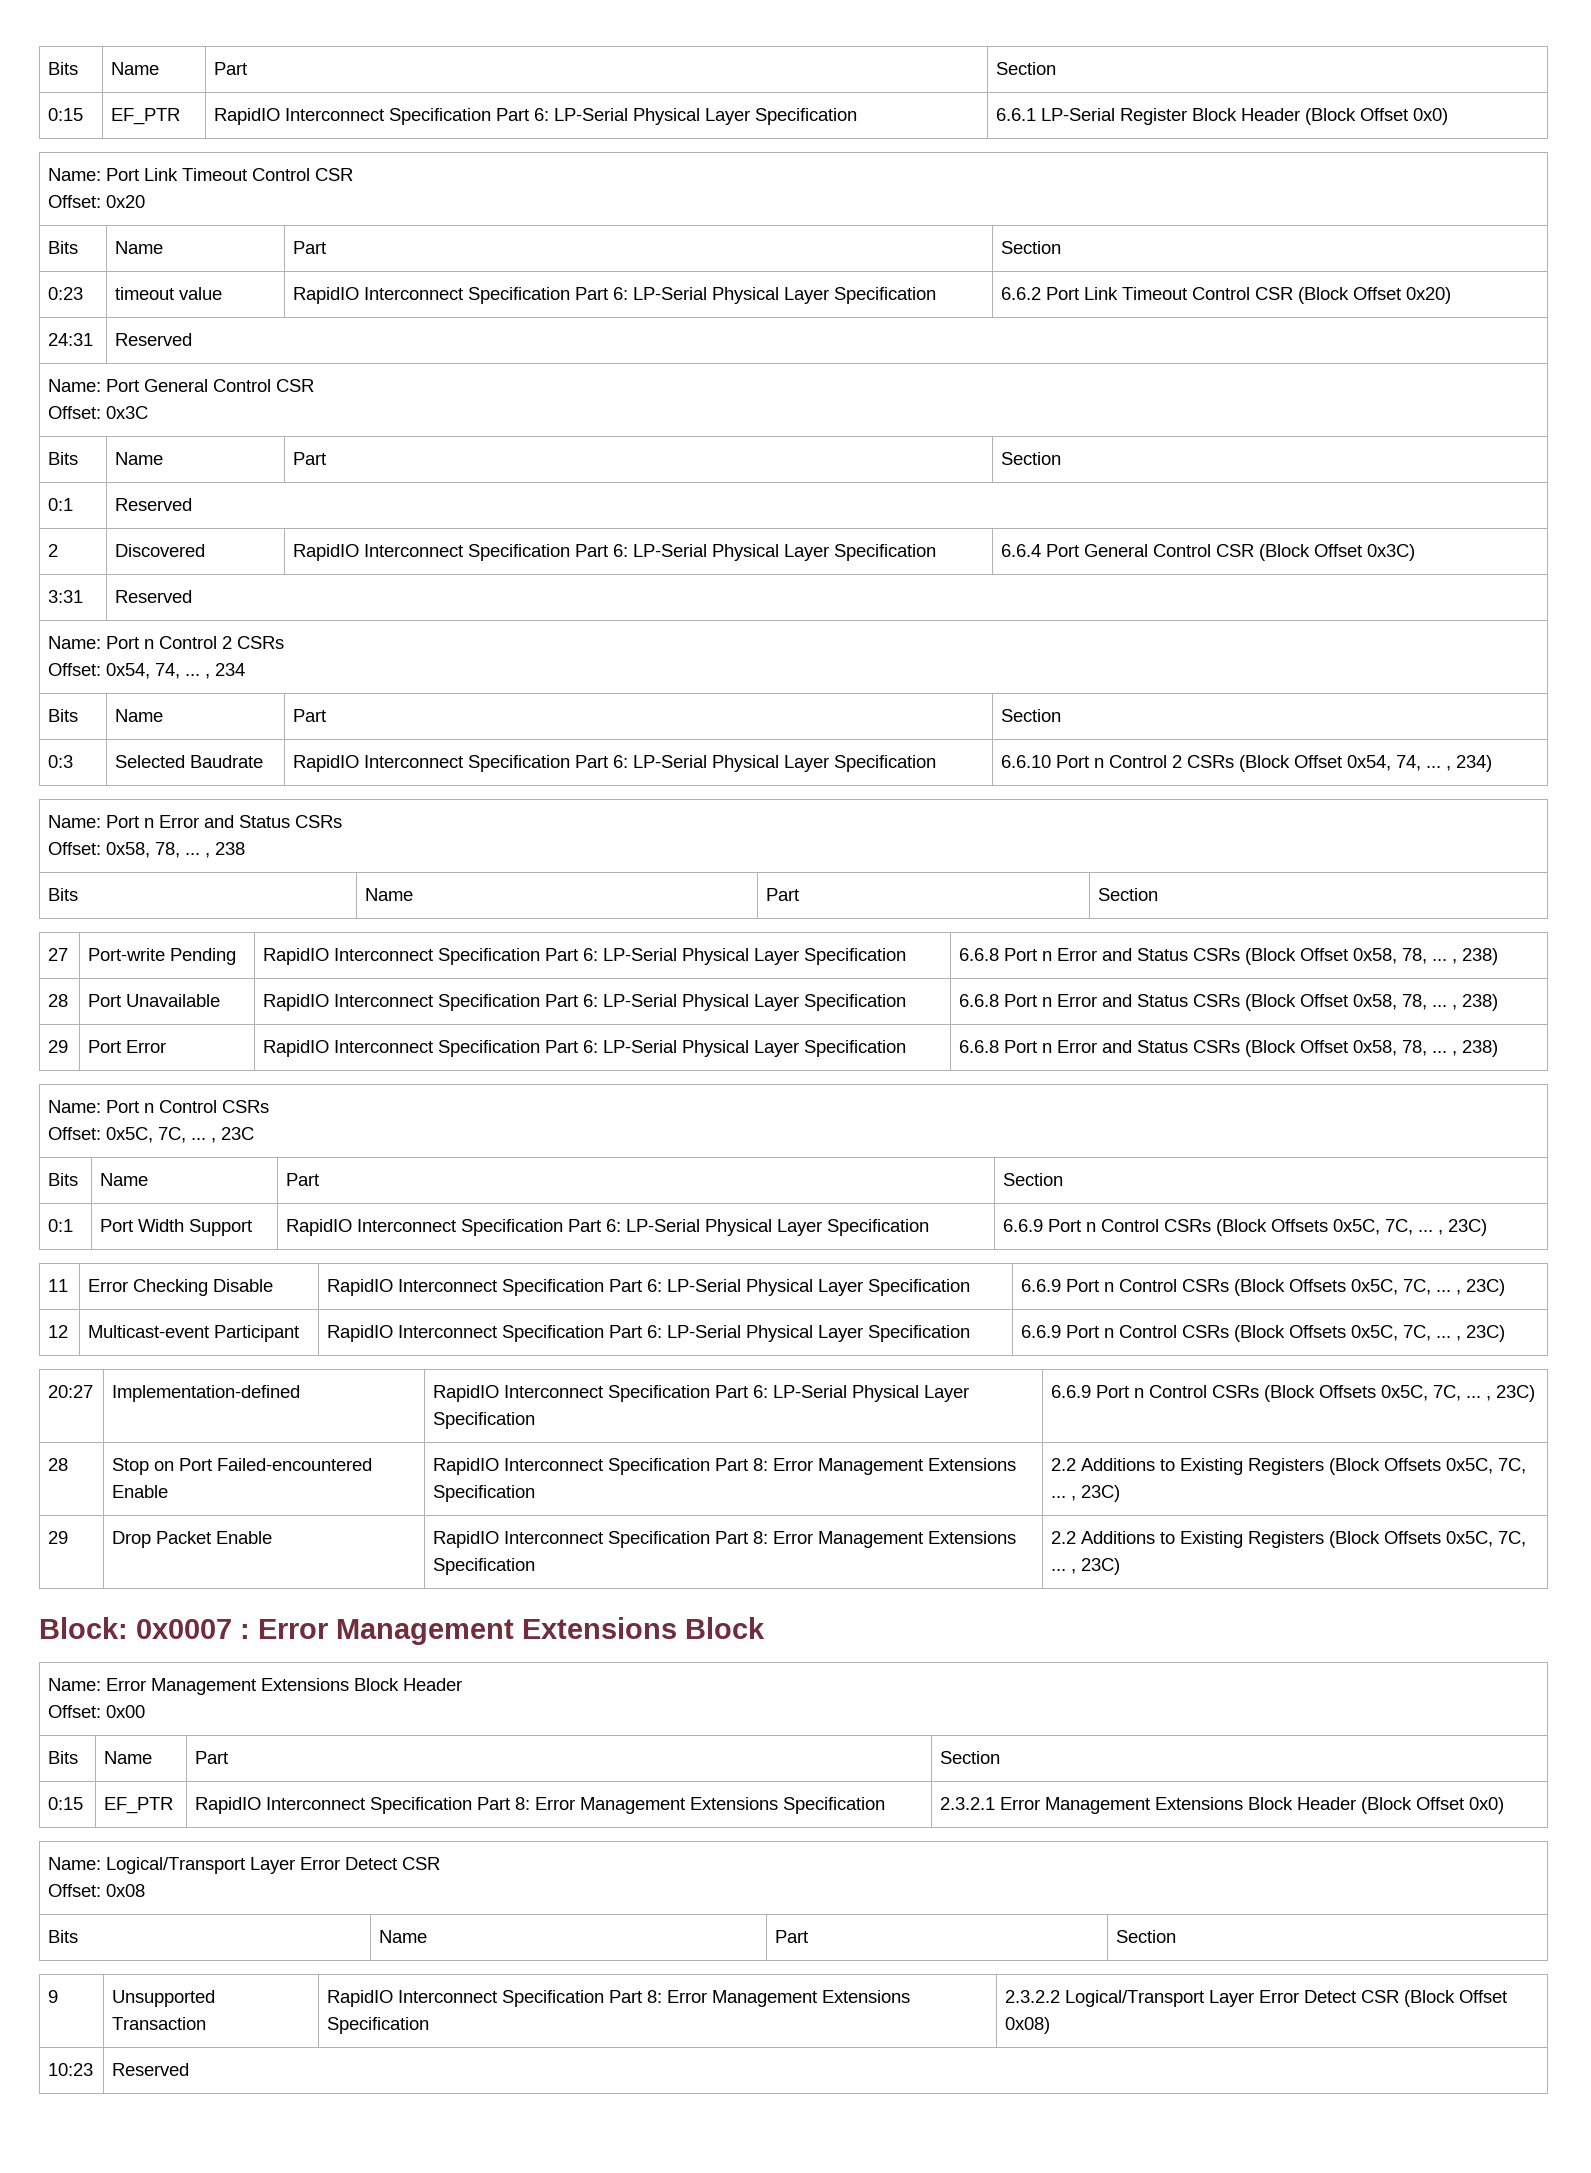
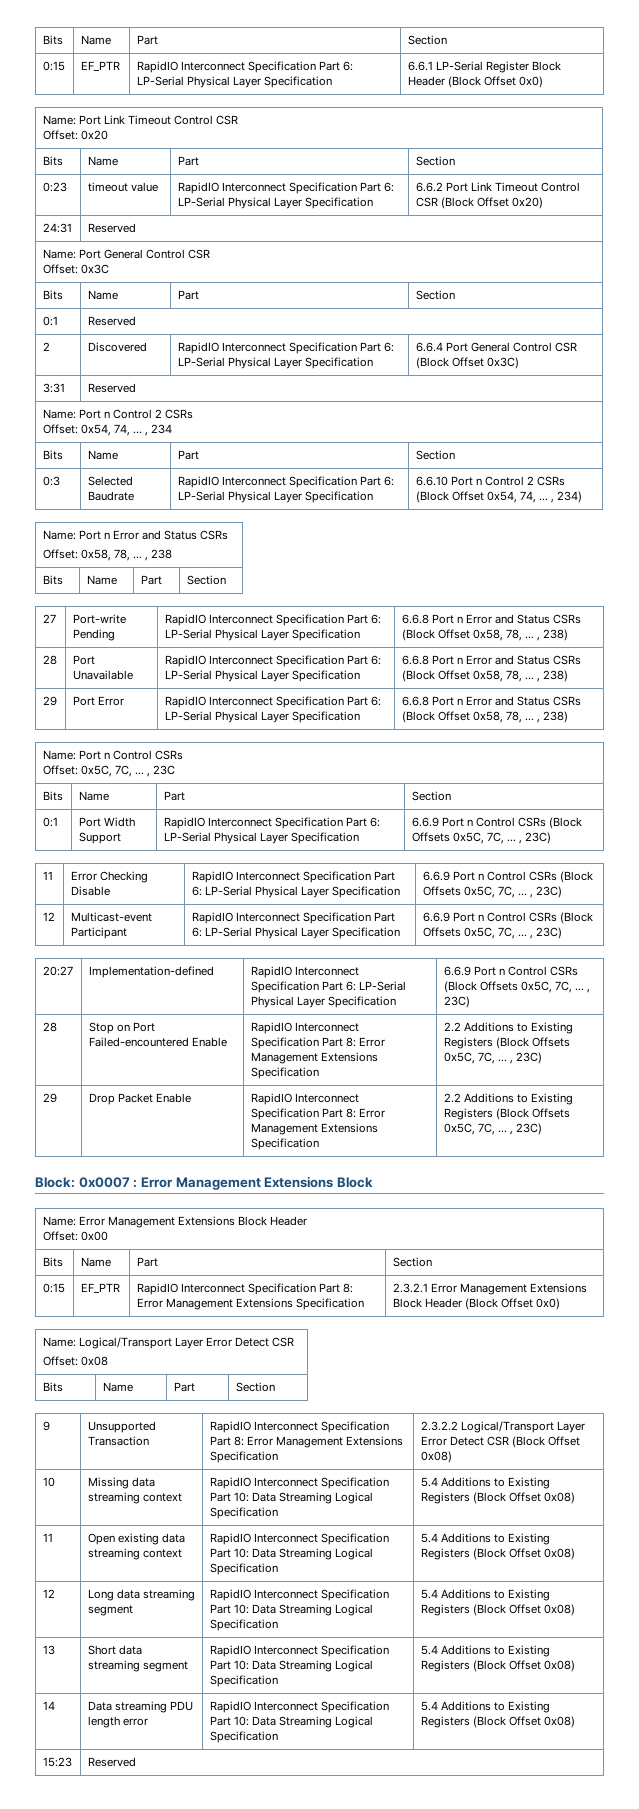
[48,2063,94,2076] 10:23 -> [42,1477,55,1487] [87,1477,155,1489] [87,1492,182,1504] [209,1477,390,1489] [209,1492,374,1504] [209,1507,278,1519] [420,1477,551,1489] [420,1492,576,1504] [42,1533,53,1542] [87,1533,186,1545] [87,1548,182,1560] [209,1533,390,1545] [209,1548,374,1560] [209,1563,278,1575] [420,1533,551,1545] [420,1548,576,1560] [42,1589,55,1598] [87,1589,196,1601] [87,1605,133,1616] [209,1589,390,1601] [209,1604,374,1616] [209,1619,278,1631] [420,1589,551,1601] [420,1604,576,1616] [42,1645,55,1655] [87,1645,142,1655] [87,1660,188,1672] [209,1645,390,1657] [209,1660,374,1672] [209,1675,278,1687] [420,1645,551,1657] [420,1660,576,1672] [42,1701,55,1710] [87,1701,194,1713] [87,1716,148,1728] [209,1701,390,1713] [209,1716,374,1728] [209,1731,278,1743] [420,1701,551,1713] [420,1716,576,1728] [42,1757,72,1767] 10 | Missing data streaming context | RapidIO Interconnect Specification Part 10: Data Streaming Logical Specification | 5.4 Additions to Existing Registers (Block Offset 0x08) // 11 | Open existing data streaming context | RapidIO Interconnect Specification Part 10: Data Streaming Logical Specification | 5.4 Additions to Existing Registers (Block Offset 0x08) // 12 | Long data streaming segment | RapidIO Interconnect Specification Part 10: Data Streaming Logical Specification | 5.4 Additions to Existing Registers (Block Offset 0x08) // 13 | Short data streaming segment | RapidIO Interconnect Specification Part 10: Data Streaming Logical Specification | 5.4 Additions to Existing Registers (Block Offset 0x08) // 14 | Data streaming PDU length error | RapidIO Interconnect Specification Part 10: Data Streaming Logical Specification | 5.4 Additions to Existing Registers (Block Offset 0x08) // 15:23

